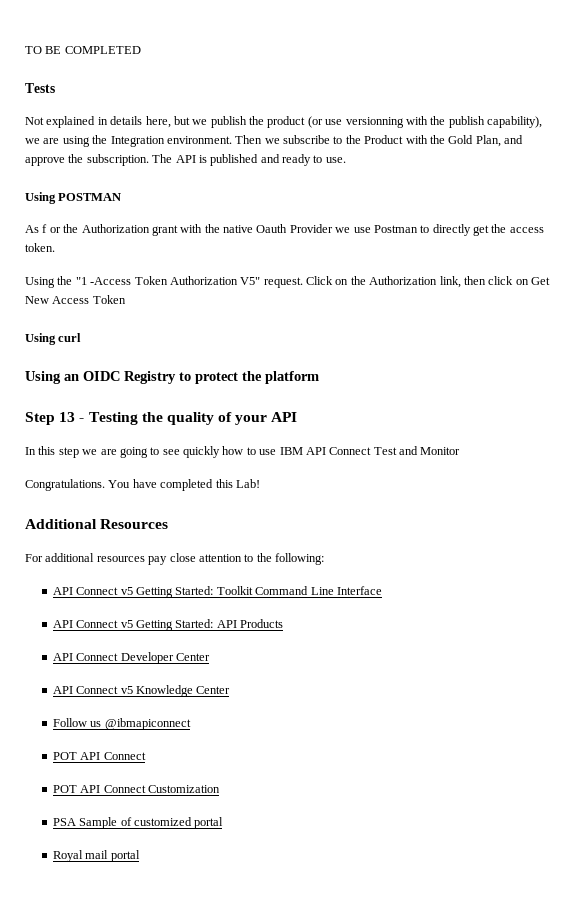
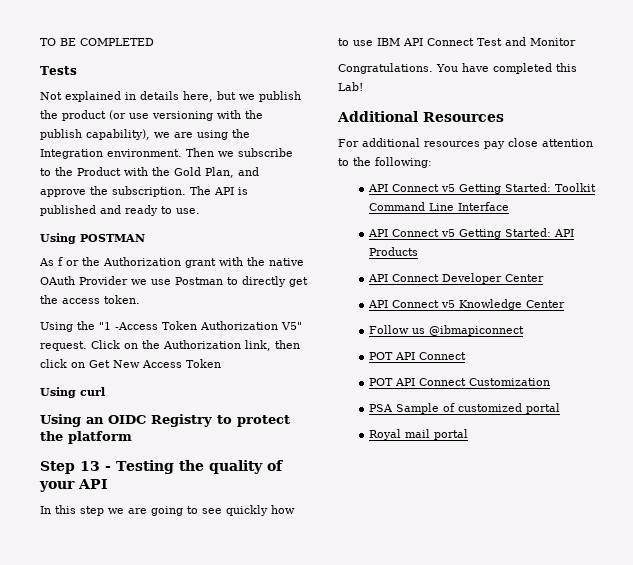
[345,117,404,128] versionning -> [152,111,213,121] versioning
[256,224,288,233] Oauth -> [40,276,75,285] OAuth

